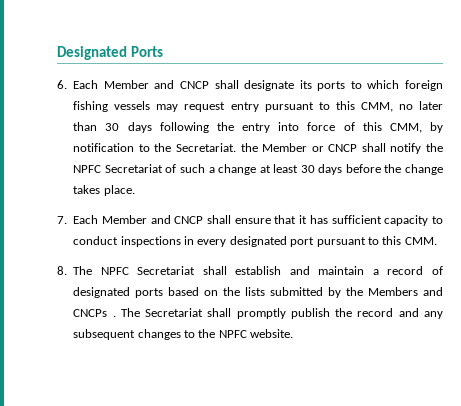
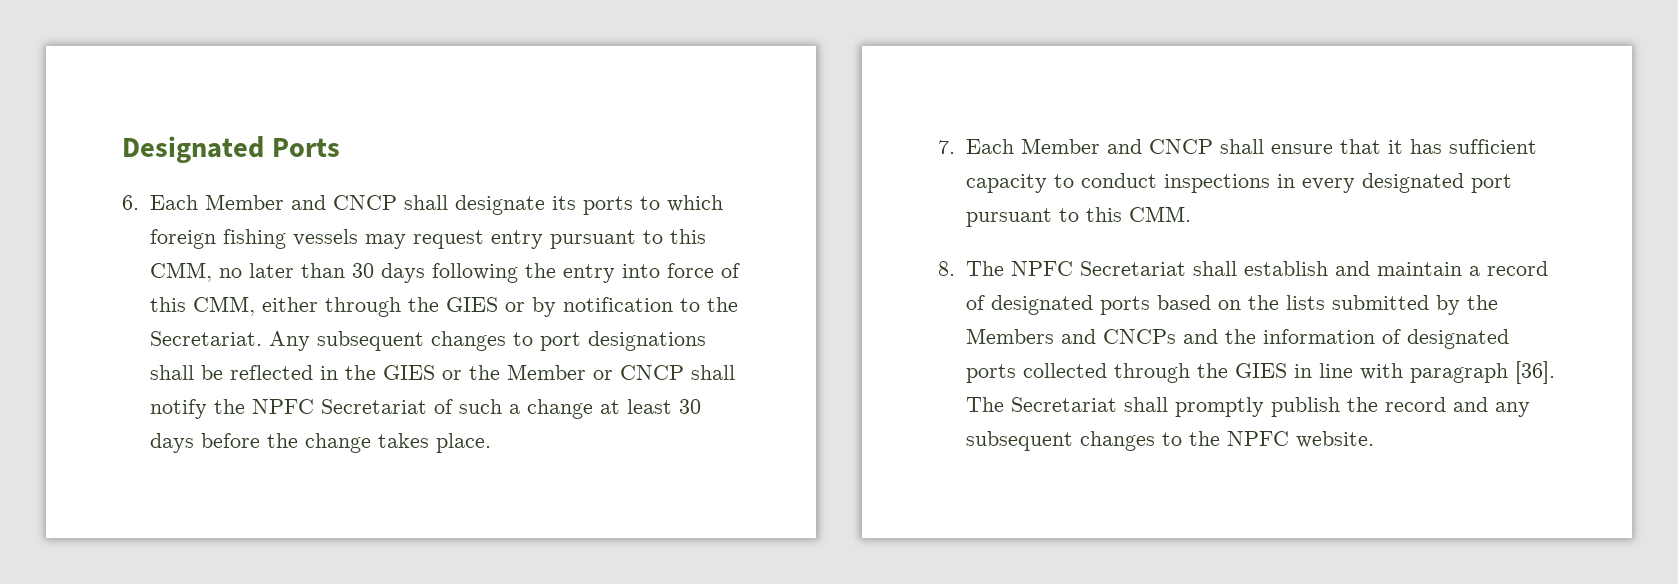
(422, 128) none -> [261,297,525,317] either through the GIES or
(236, 147) none -> [268,331,706,351] [149,365,462,380] Any subsequent changes to port designations shall be reflected in the GIES or
[112,315,116,317] . -> [1182,329,1509,349] [965,361,1555,384] and the information of designated ports collected through the GIES in line with paragraph [36].

